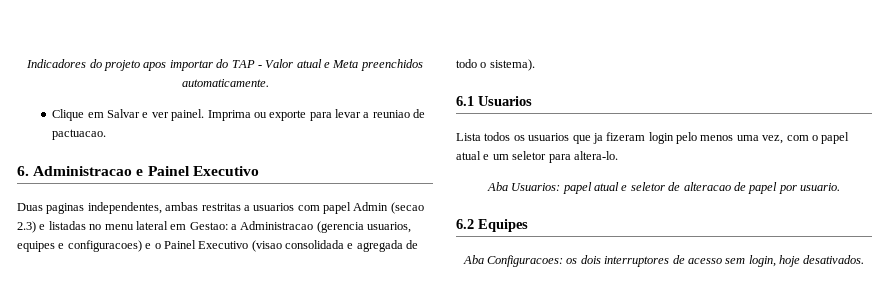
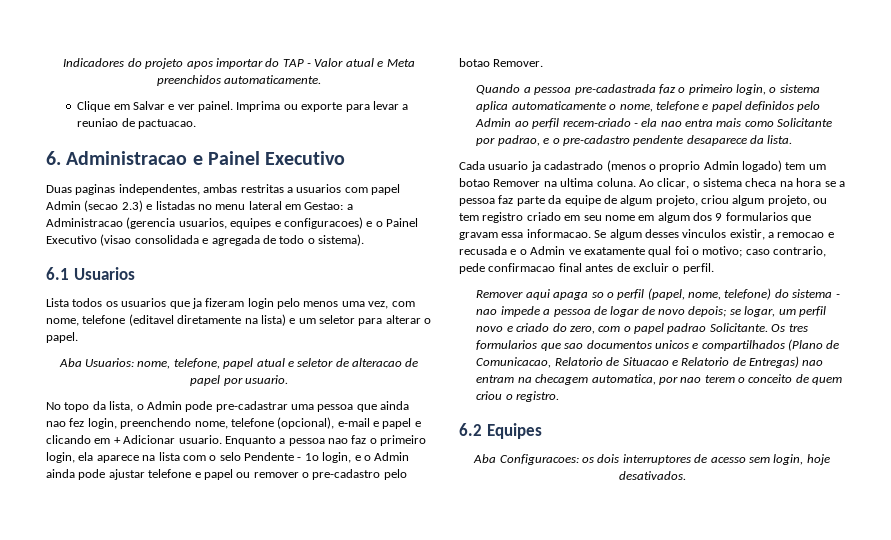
[811,132,850,144] [456,151,481,160] o papel atual -> [46,314,286,326] nome, telefone (editavel diretamente na lista)
[573,151,618,160] altera-lo. -> [385,315,432,324] [46,332,78,343] alterar o papel.
(561, 187) none -> [137,358,220,369] nome, telefone,
(841, 187) none -> [46,401,410,412] [46,417,421,429] [46,435,427,446] [46,452,410,463] [46,469,407,480] [459,58,544,67] [476,84,820,95] [476,101,821,112] [475,118,833,129] [476,135,793,146] [459,160,826,172] [459,178,845,189] [459,195,828,206] [459,212,812,223] [459,229,834,240] [459,246,827,257] [459,263,714,274] [476,288,840,300] [476,306,826,317] [476,323,808,334] [476,339,840,351] [476,356,824,368] [476,374,843,385] [476,391,560,402] // No topo da lista, o Admin pode pre-cadastrar uma pessoa que ainda nao fez login, preenchendo nome, telefone (opcional), e-mail e papel e clicando em + Adicionar usuario. Enquanto a pessoa nao faz o primeiro login, ela aparece na lista com o selo Pendente - 1o login, e o Admin ainda pode ajustar telefone e papel ou remover o pre-cadastro pelo botao Remover. // Quando a pessoa pre-cadastrada faz o primeiro login, o sistema aplica automaticamente o nome, telefone e papel definidos pelo Admin ao perfil recem-criado - ela nao entra mais como Solicitante por padrao, e o pre-cadastro pendente desaparece da lista. // Cada usuario ja cadastrado (menos o proprio Admin logado) tem um botao Remover na ultima coluna. Ao clicar, o sistema checa na hora se a pessoa faz parte da equipe de algum projeto, criou algum projeto, ou tem registro criado em seu nome em algum dos 9 formularios que gravam essa informacao. Se algum desses vinculos existir, a remocao e recusada e o Admin ve exatamente qual foi o motivo; caso contrario, pede confirmacao final antes de excluir o perfil. // Remover aqui apaga so o perfil (papel, nome, telefone) do sistema - nao impede a pessoa de logar de novo depois; se logar, um perfil novo e criado do zero, com o papel padrao Solicitante. Os tres formularios que sao documentos unicos e compartilhados (Plano de Comunicacao, Relatorio de Situacao e Relatorio de Entregas) nao entram na checagem automatica, por nao terem o conceito de quem criou o registro.

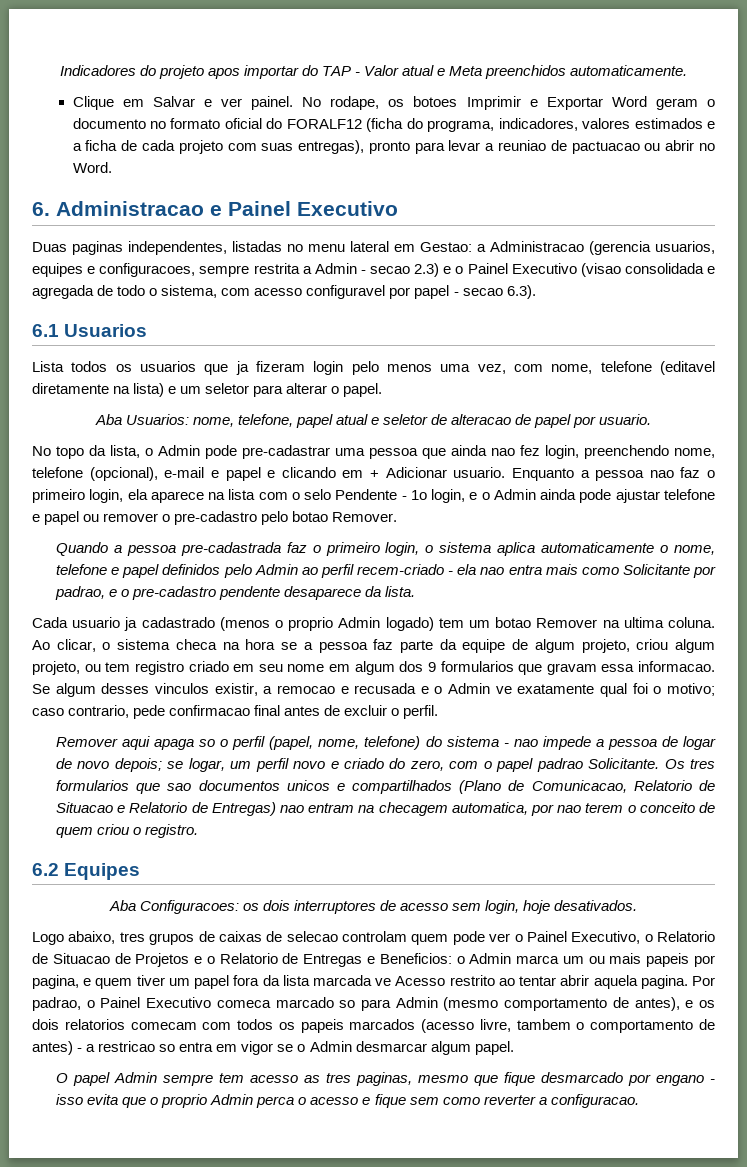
[236,101,343,112] Imprima ou exporte -> [302,96,715,110] [72,118,716,132] [72,140,410,154] No rodape, os botoes Imprimir e Exportar Word geram o documento no formato oficial do FORALF12 (ficha do programa, indicadores, valores estimados e a ficha de cada projeto com suas entregas), pronto
[137,119,196,129] pactuacao. -> [571,140,716,154] [72,162,112,173] pactuacao ou abrir no Word.
[203,184,400,195] [46,200,153,212] ambas restritas a usuarios com papel Admin (secao 2.3) e -> (227, 248) none
[283,217,363,229] configuracoes) -> [99,263,440,277] configuracoes, sempre restrita a Admin - secao 2.3)
[318,234,364,246] sistema). -> [161,285,536,299] sistema, com acesso configuravel por papel - secao 6.3).
(686, 475) none -> [32,931,715,945] [32,953,716,967] [32,975,715,989] [32,997,715,1011] [32,1019,715,1033] [32,1041,514,1055] [56,1072,715,1086] [56,1094,639,1108] // Logo abaixo, tres grupos de caixas de selecao controlam quem pode ver o Painel Executivo, o Relatorio de Situacao de Projetos e o Relatorio de Entregas e Beneficios: o Admin marca um ou mais papeis por pagina, e quem tiver um papel fora da lista marcada ve Acesso restrito ao tentar abrir aquela pagina. Por padrao, o Painel Executivo comeca marcado so para Admin (mesmo comportamento de antes), e os dois relatorios comecam com todos os papeis marcados (acesso livre, tambem o comportamento de antes) - a restricao so entra em vigor se o Admin desmarcar algum papel. // O papel Admin sempre tem acesso as tres paginas, mesmo que fique desmarcado por engano - isso evita que o proprio Admin perca o acesso e fique sem como reverter a configuracao.

